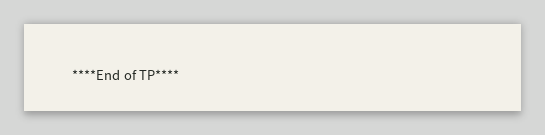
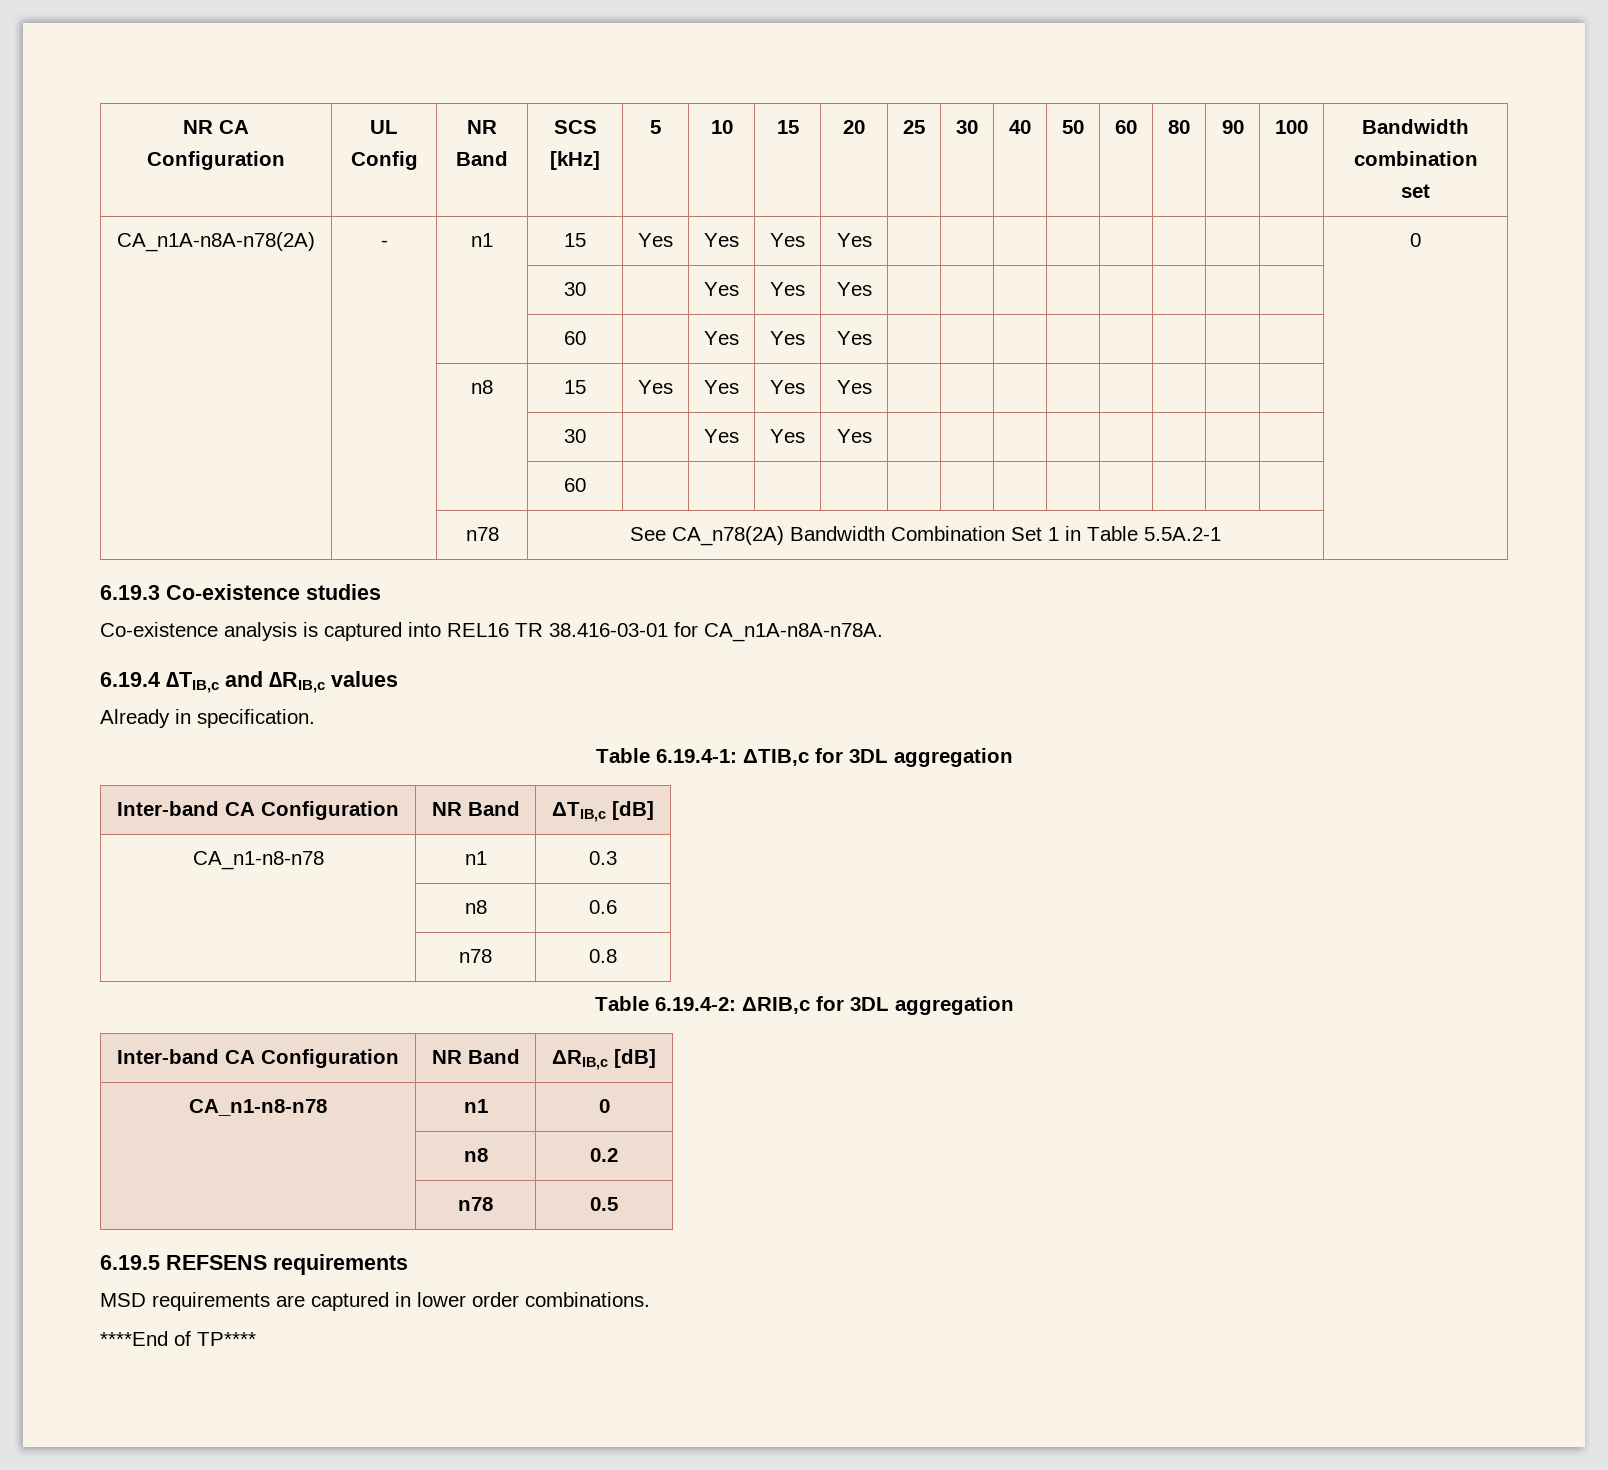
(72, 74) none -> [183,120,249,134] [147,151,285,170] [370,120,398,134] [350,151,418,170] [467,120,497,134] [456,151,508,166] [553,120,597,134] [550,151,600,170] [650,120,661,134] [710,120,733,134] [776,120,799,134] [843,120,865,134] [903,120,925,134] [956,120,978,134] [1009,120,1031,134] [1062,120,1084,134] [1115,120,1137,134] [1168,120,1190,134] [1221,120,1244,134] [1275,120,1308,134] [1362,119,1469,134] [1353,151,1478,166] [1401,184,1430,198] [117,232,315,252] [380,240,388,247] [471,233,493,247] [564,233,586,247] [638,233,673,247] [704,233,739,247] [770,233,805,247] [836,233,872,247] [1410,233,1421,247] [564,282,586,296] [704,282,739,296] [770,282,805,296] [836,282,872,296] [564,331,586,345] [704,331,739,345] [770,331,805,345] [836,331,872,345] [471,380,493,394] [564,380,586,394] [638,380,673,394] [704,380,739,394] [770,380,805,394] [836,380,872,394] [564,429,586,443] [704,429,739,443] [770,429,805,443] [836,429,872,443] [564,478,586,492] [465,527,499,541] [630,526,1221,546] [100,584,381,600] [100,622,883,642] [100,671,398,693] [100,709,315,728] [595,748,1013,767] [116,801,399,820] [431,801,520,816] [552,801,654,822] [192,851,324,870] [464,851,487,865] [589,851,617,865] [464,900,487,914] [589,900,617,914] [459,949,492,963] [589,949,617,963] [594,996,1014,1015] [116,1049,399,1068] [431,1049,520,1064] [552,1049,656,1070] [189,1099,327,1116] [463,1099,488,1113] [598,1099,610,1113] [463,1148,488,1162] [590,1148,618,1162] [458,1197,493,1211] [590,1197,618,1211] [100,1254,408,1275] [100,1292,650,1311] NR CA Configuration | UL Config | NR Band | SCS [kHz] | 5 | 10 | 15 | 20 | 25 | 30 | 40 | 50 | 60 | 80 | 90 | 100 | Bandwidth combination set // CA_n1A-n8A-n78(2A) | - | n1 | 15 | Yes | Yes | Yes | Yes | | | | | | | | | 0 // | | | 30 | | Yes | Yes | Yes | | | | | | | | | // | | | 60 | | Yes | Yes | Yes | | | | | | | | | // | | n8 | 15 | Yes | Yes | Yes | Yes | | | | | | | | | // | | | 30 | | Yes | Yes | Yes | | | | | | | | | // | | | 60 | | | | | | | | | | | | | // | | n78 | See CA_n78(2A) Bandwidth Combination Set 1 in Table 5.5A.2-1 | // 6.19.3 Co-existence studies // Co-existence analysis is captured into REL16 TR 38.416-03-01 for CA_n1A-n8A-n78A. // 6.19.4 ∆TIB,c and ∆RIB,c values // Already in specification. // Table 6.19.4-1: ΔTIB,c for 3DL aggregation // Inter-band CA Configuration | NR Band | ΔTIB,c [dB] // CA_n1-n8-n78 | n1 | 0.3 // | n8 | 0.6 // | n78 | 0.8 // Table 6.19.4-2: ΔRIB,c for 3DL aggregation // Inter-band CA Configuration | NR Band | ΔRIB,c [dB] // CA_n1-n8-n78 | n1 | 0 // | n8 | 0.2 // | n78 | 0.5 // 6.19.5 REFSENS requirements // MSD requirements are captured in lower order combinations. //

